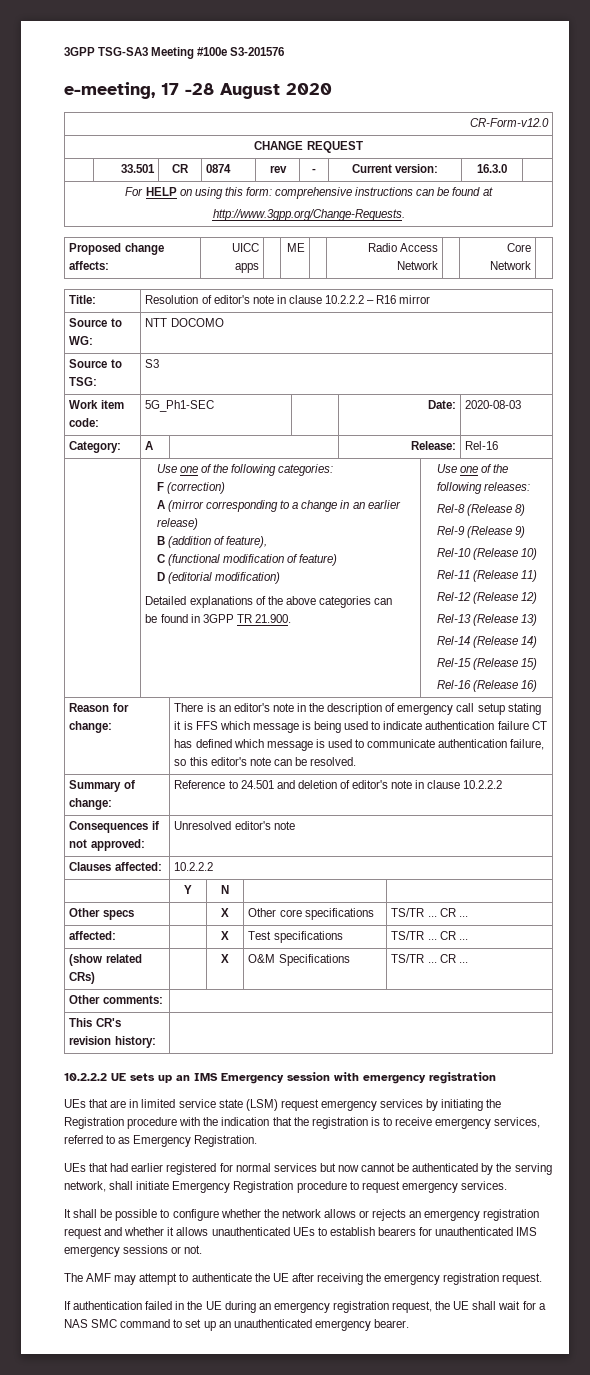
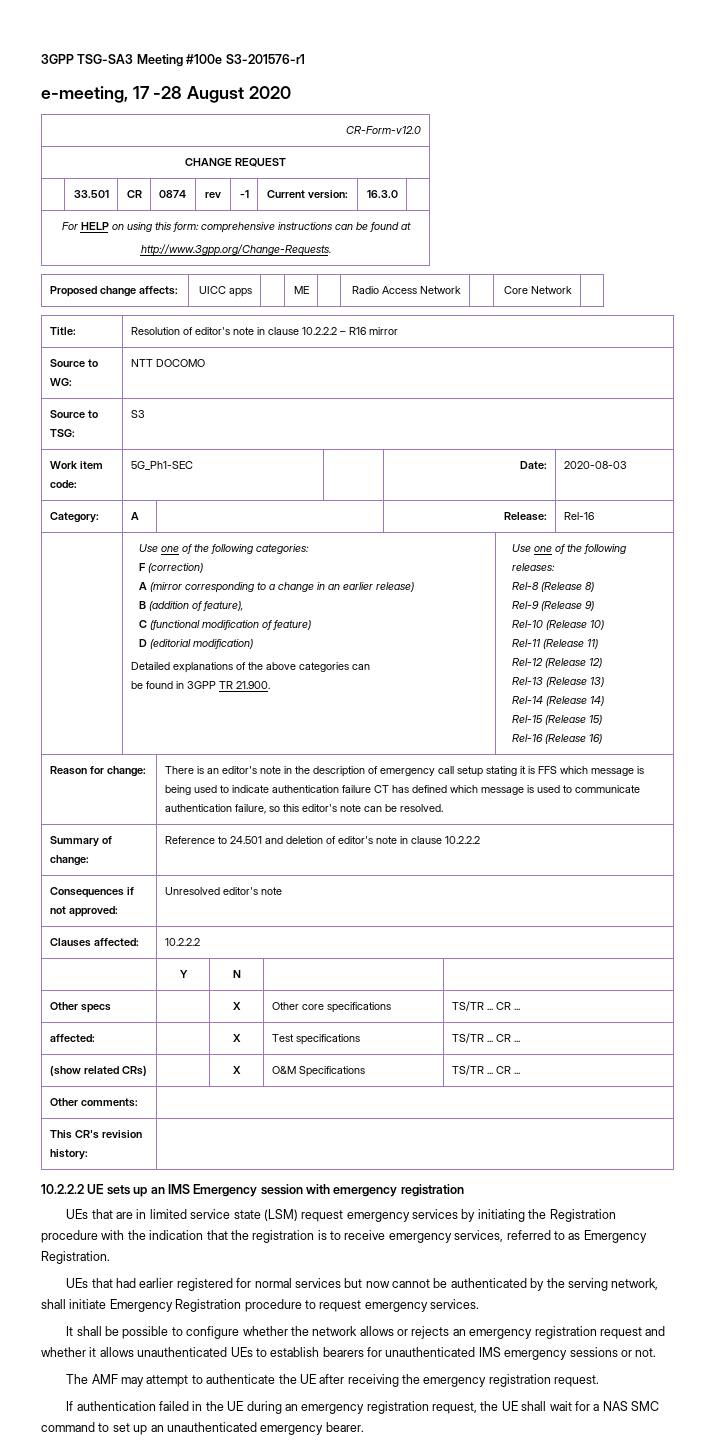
[230,47,285,56] S3-201576 -> [225,54,305,64] S3-201576-r1
[312,168,316,173] - -> [239,190,249,198] -1

